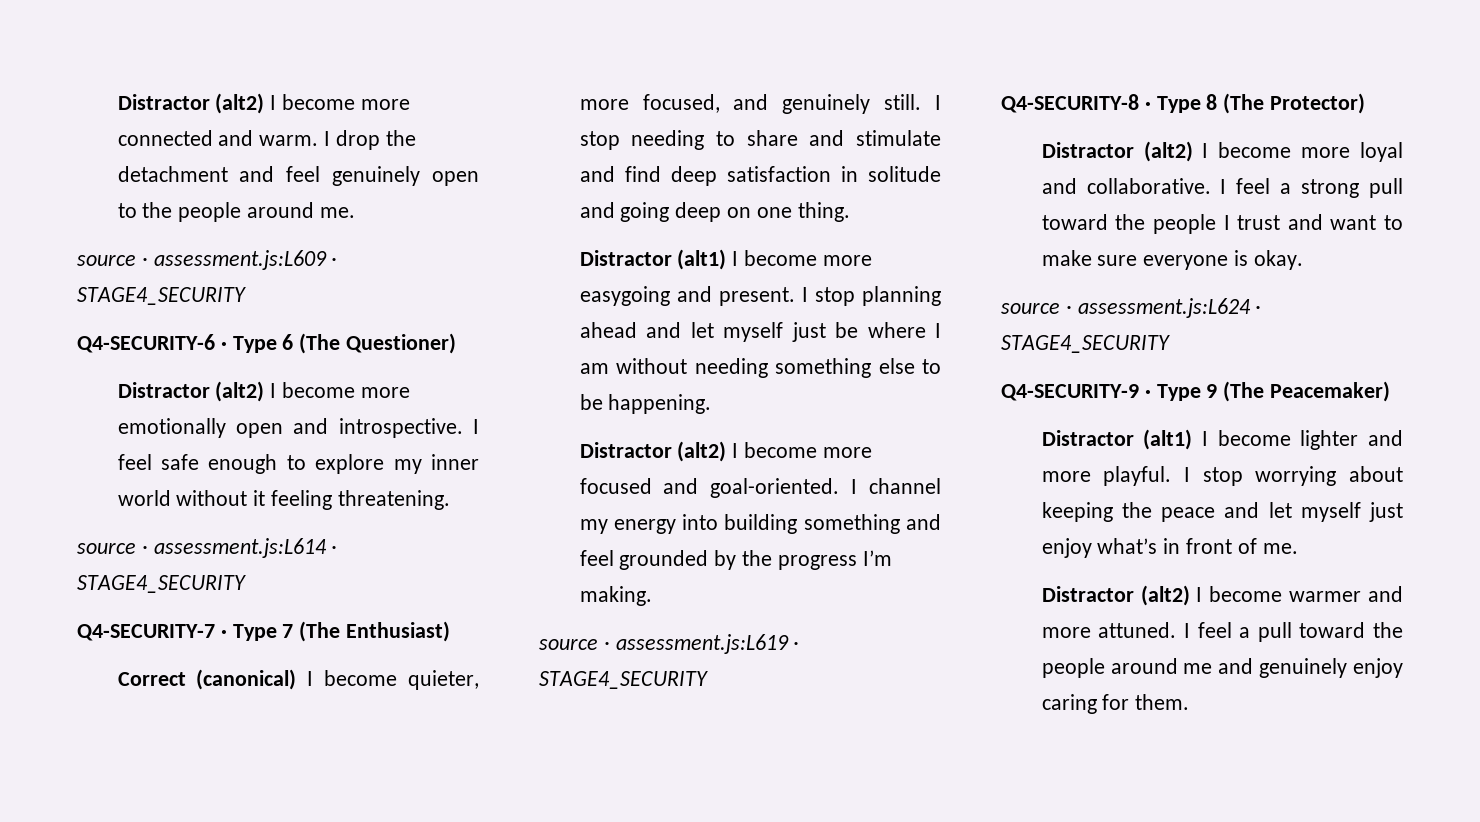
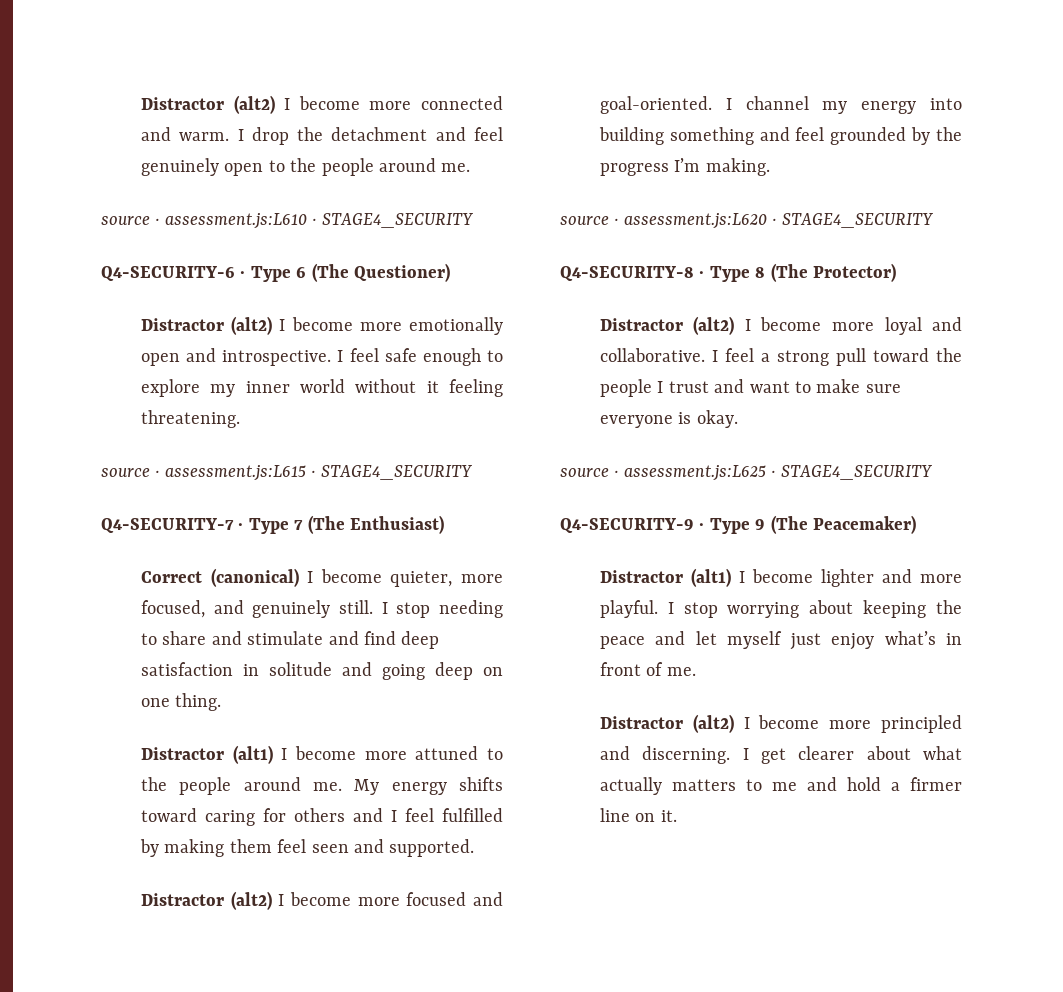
[153,250,327,270] assessment.js:L609 -> [164,213,307,229] assessment.js:L610
[153,538,327,558] assessment.js:L614 -> [164,465,306,481] assessment.js:L615
[579,286,941,306] [579,322,942,342] [579,358,941,378] [579,394,712,414] easygoing and present. I stop planning ahead and let myself just be where I am without needing something else to be happening. -> [415,746,503,760] [140,777,504,795] [140,808,503,826] [139,839,475,857] attuned to the people around me. My energy shifts toward caring for others and I feel fulfilled by making them feel seen and supported.
[615,634,789,654] assessment.js:L619 -> [623,213,767,229] assessment.js:L620
[1077,298,1251,318] assessment.js:L624 -> [623,465,766,481] assessment.js:L625
[1289,586,1403,602] [1041,622,1403,642] [1041,658,1403,678] [1041,694,1190,714] warmer and more attuned. I feel a pull toward the people around me and genuinely enjoy caring for them. -> [829,715,962,733] [599,746,962,764] [599,777,962,795] [599,808,677,822] more principled and discerning. I get clearer about what actually matters to me and hold a firmer line on it.

